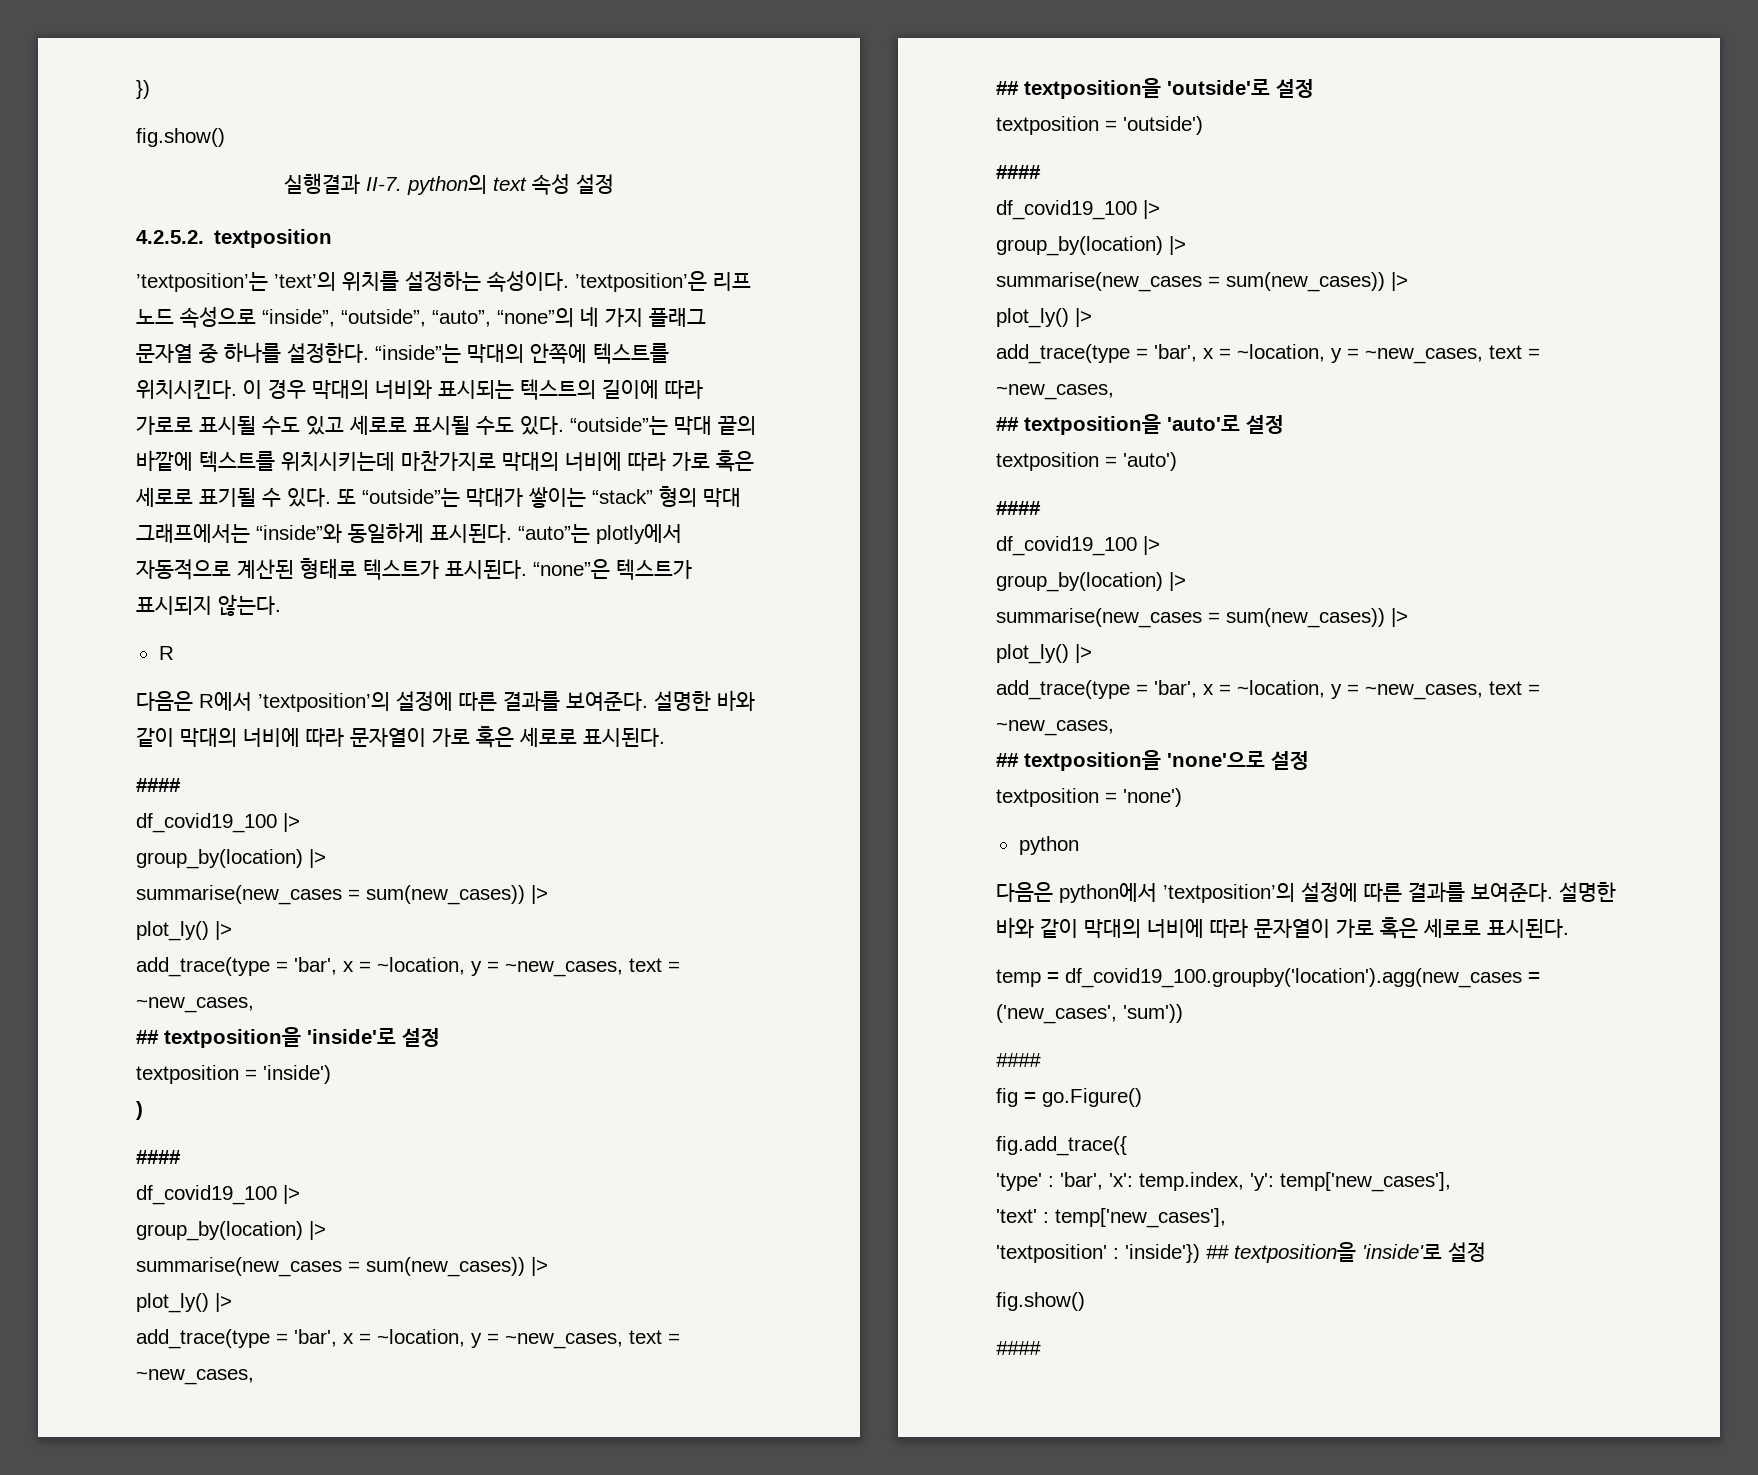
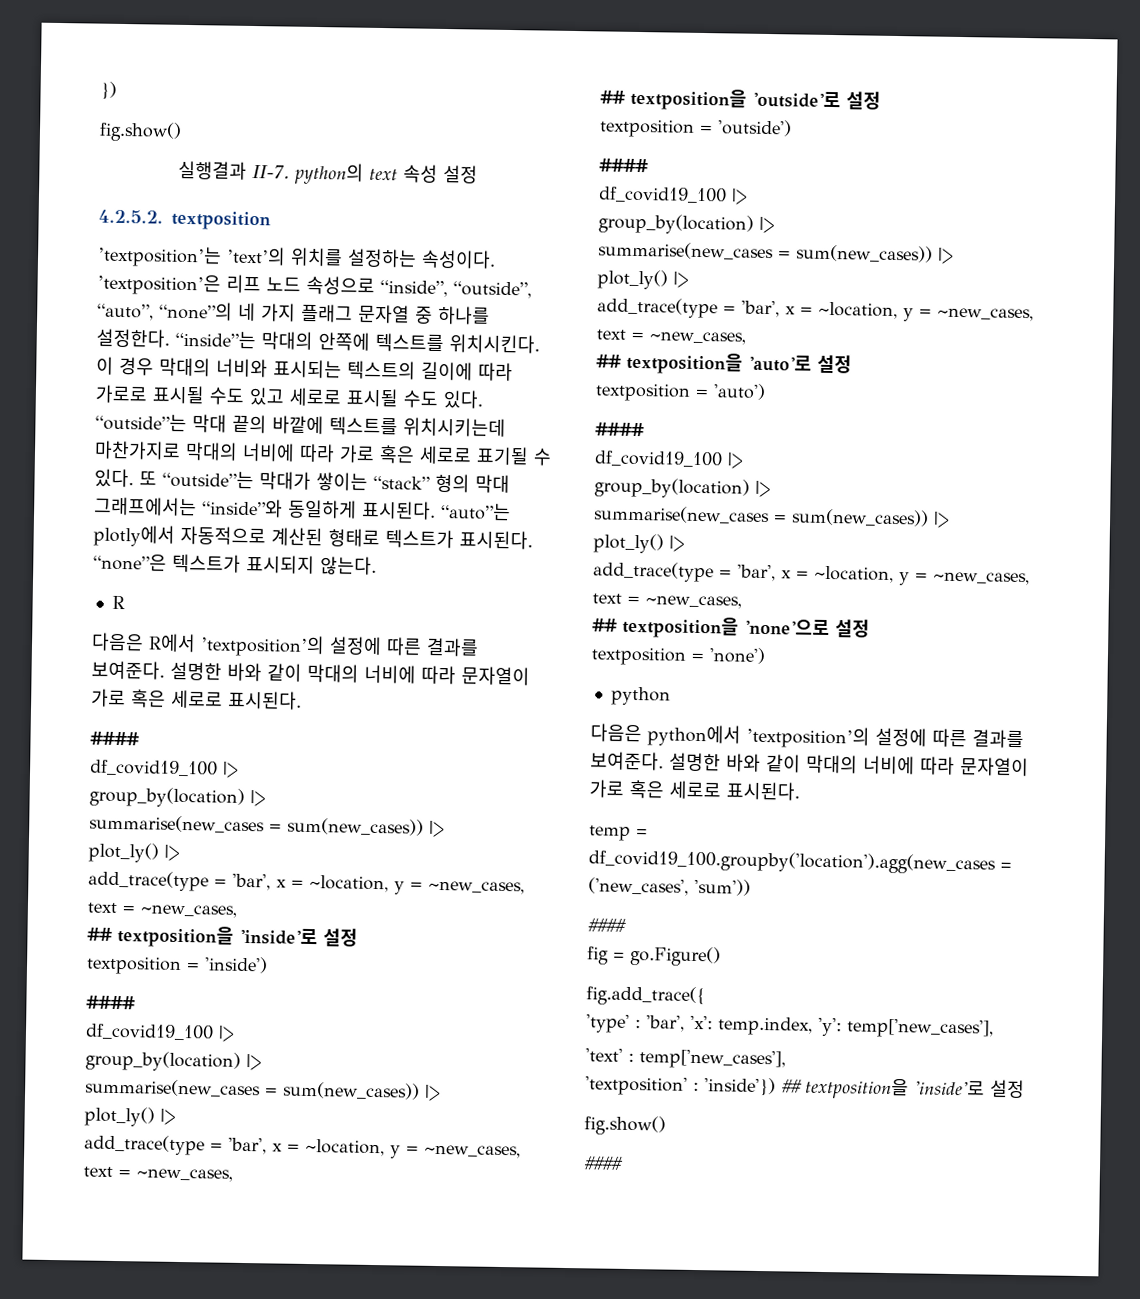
[136,1101,143,1120] // ) -> (268, 965) none

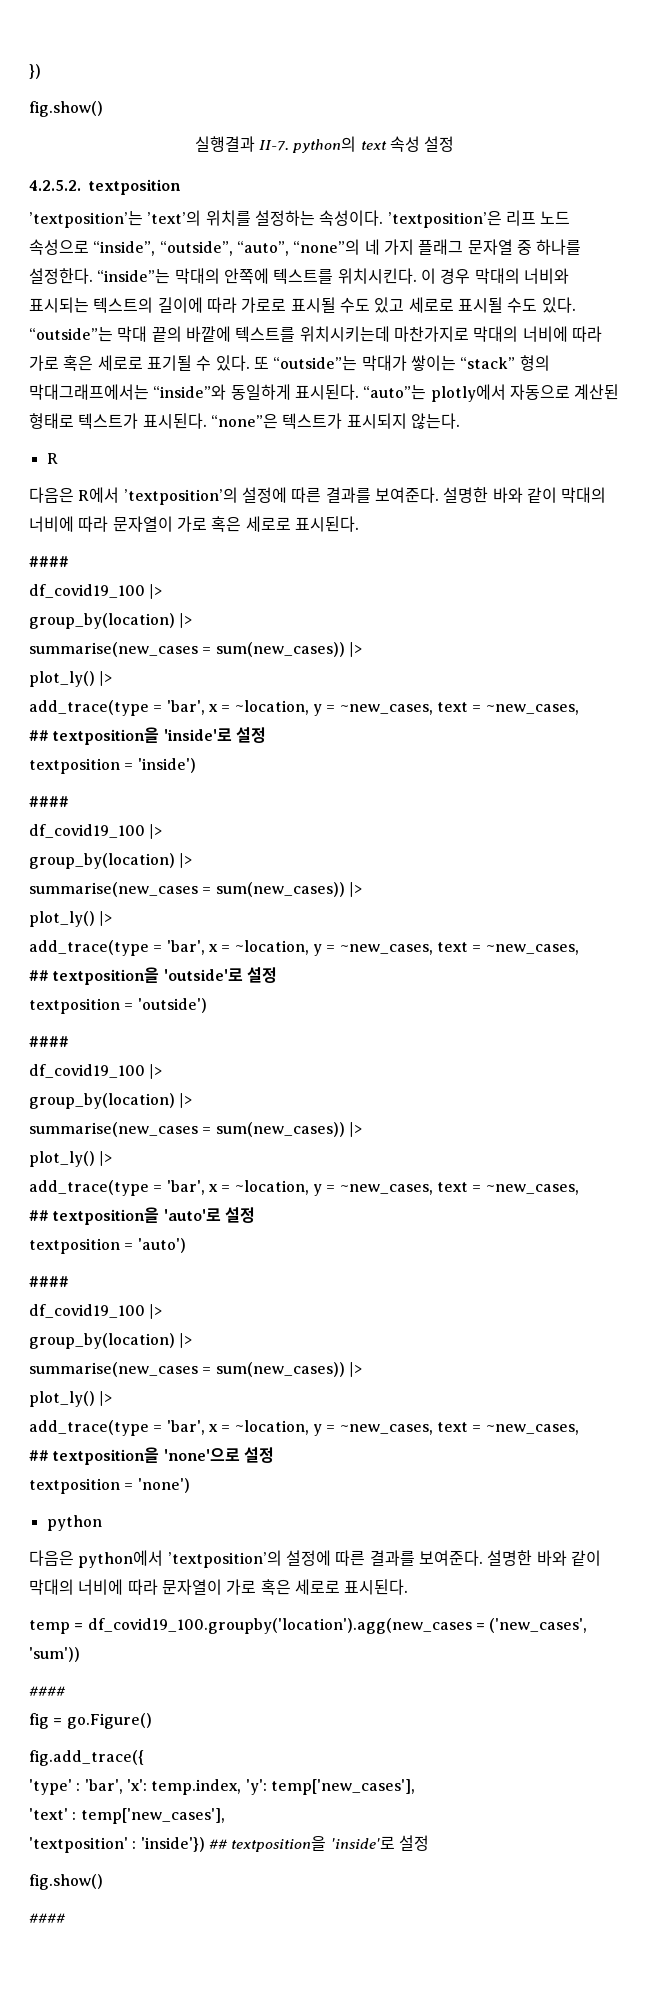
[475,474,510,494] [94,496,197,517] 막대 그래프에서는 -> [29,384,149,400] 막대그래프에서는
[180,525,266,546] 자동적으로 -> [509,384,570,400] 자동으로

